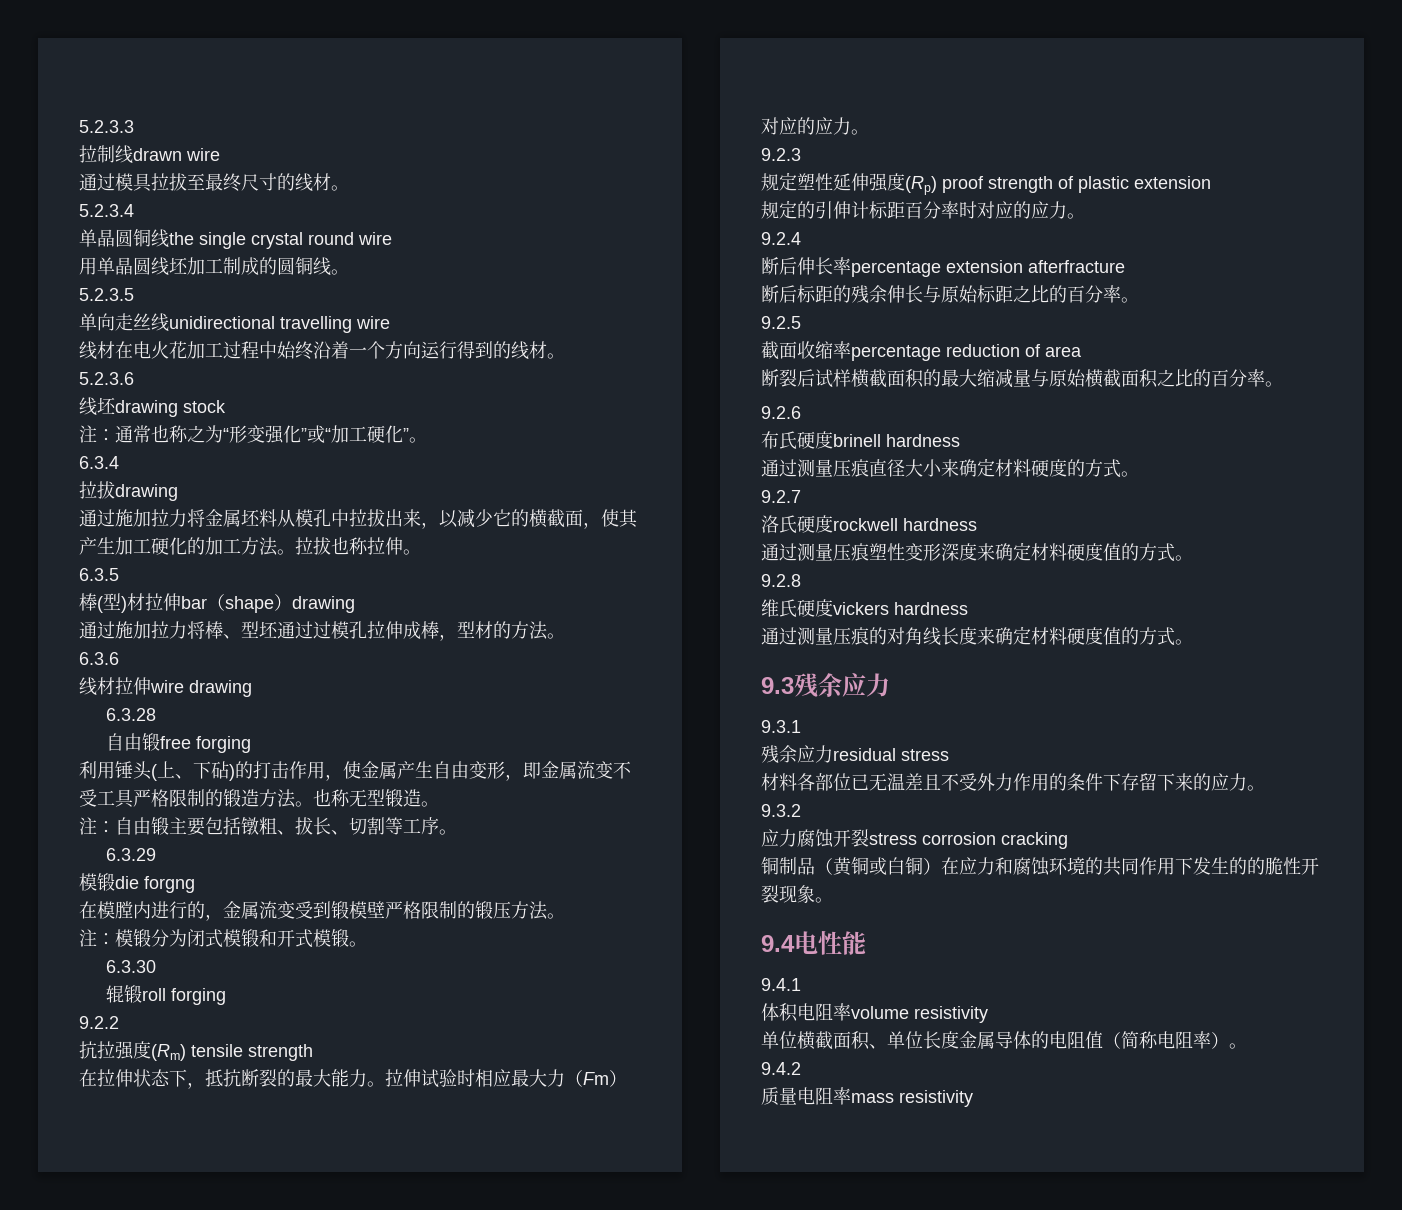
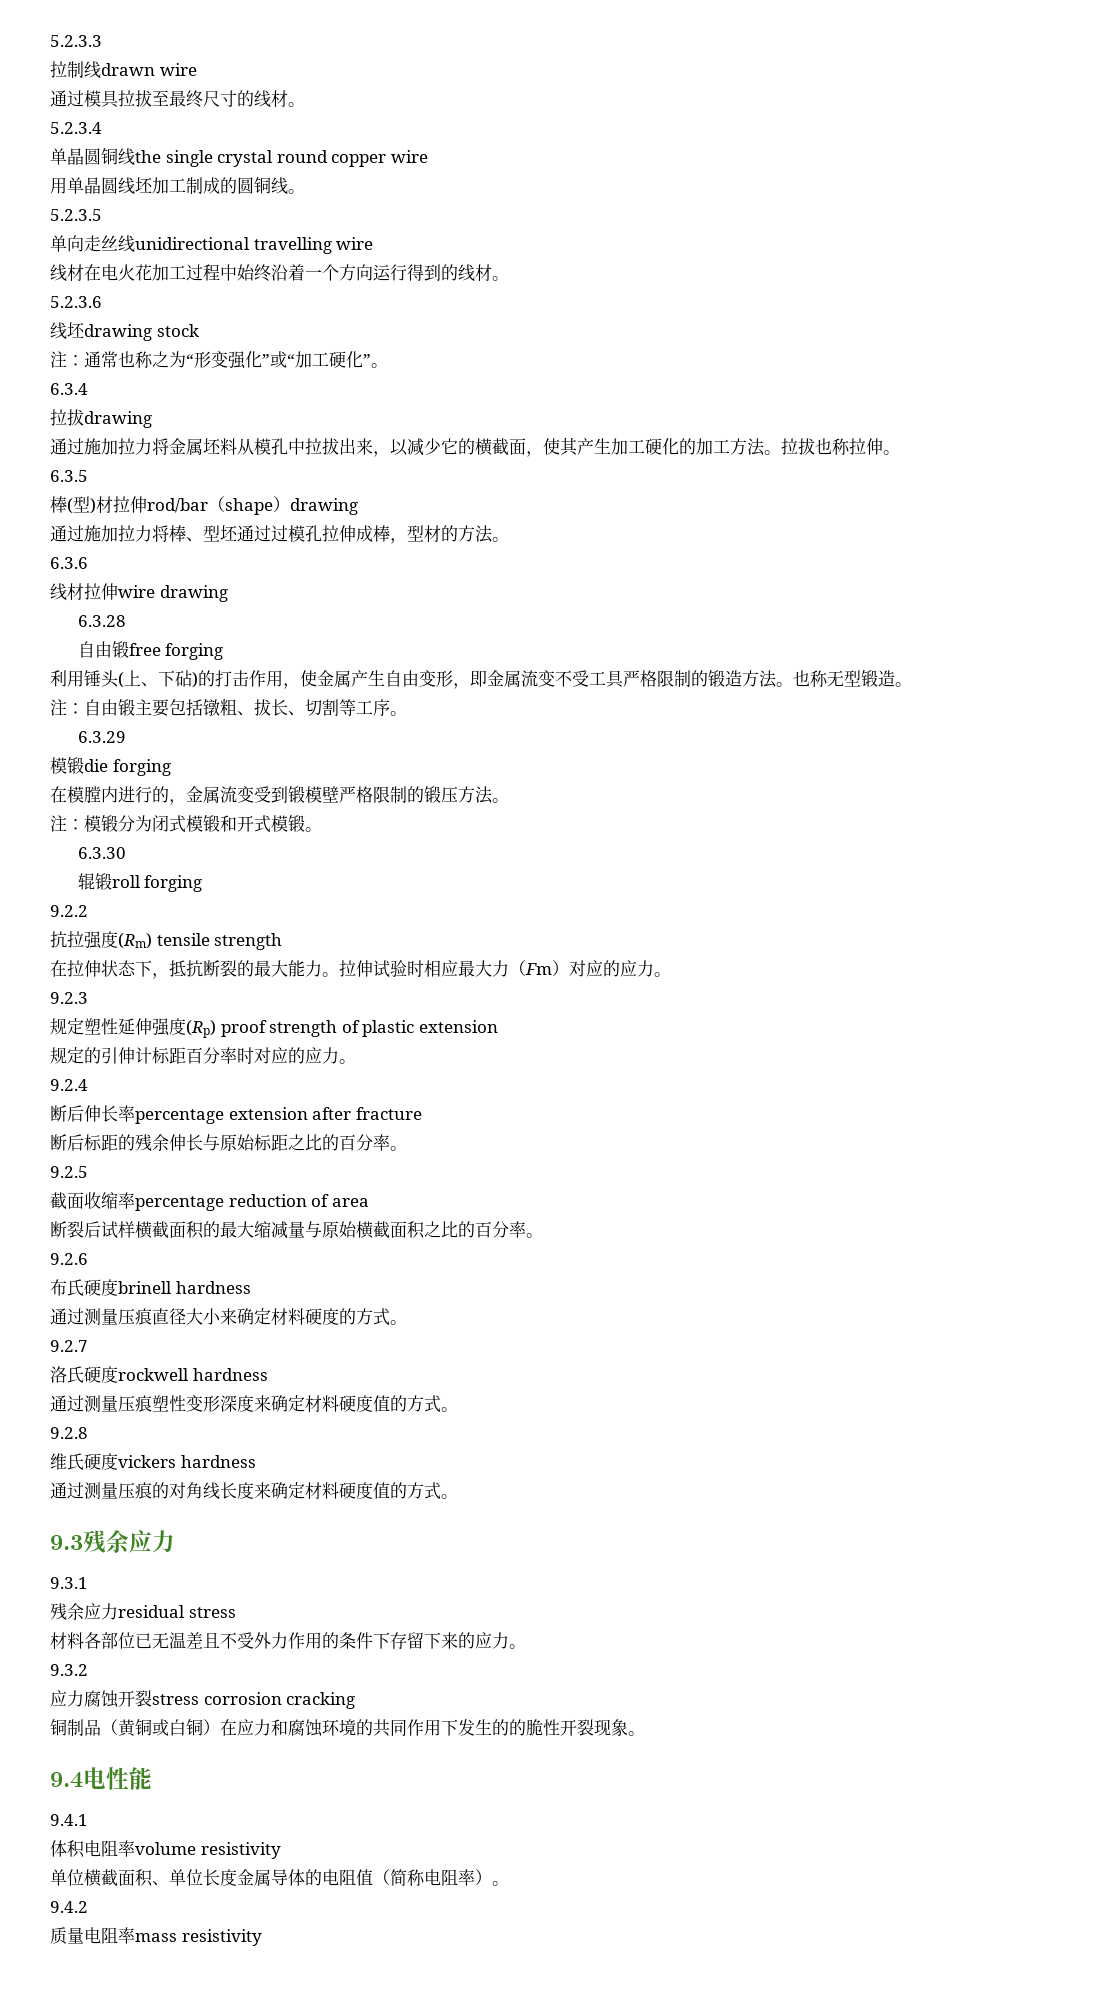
(354, 238) none -> [331,154,387,167] copper
[181,596,207,609] bar -> [147,498,208,513] rod/bar
[144,876,195,893] forgng -> [112,759,171,776] forging
[1028,260,1125,273] afterfracture -> [312,1107,422,1120] after fracture

